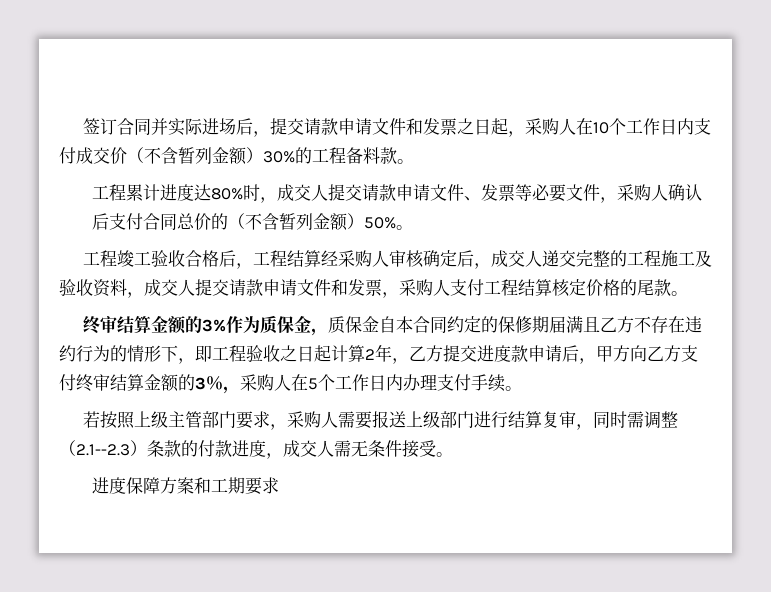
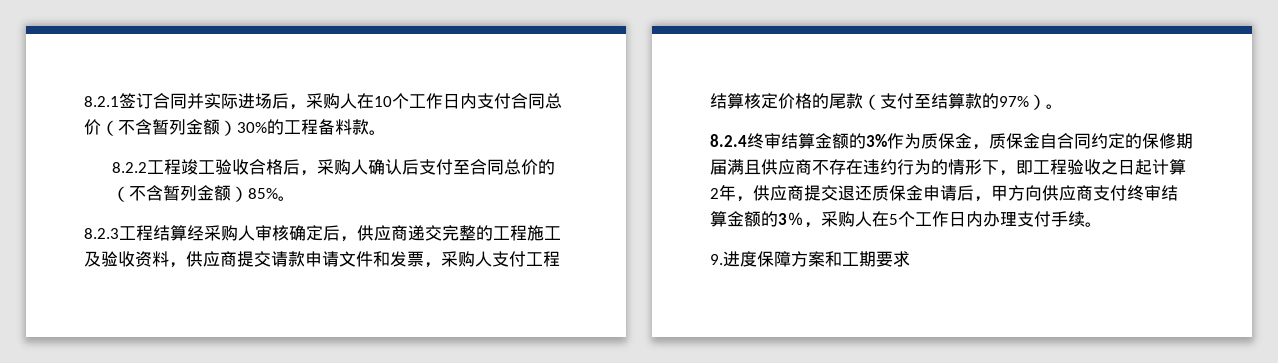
(82, 126) none -> [84,96,119,107] 8.2.1
[269,118,525,137] 提交请款申请文件和发票之日起， -> (306, 107) none
[76,147,110,164] 成交 -> [511,93,562,109] 合同总
[92,184,601,203] 工程累计进度达80%时，成交人提交请款申请文件、发票等必要文件 -> [112,159,301,175] 8.2.2工程竣工验收合格后
(144, 221) none -> [453,160,471,175] 至
[364,217,414,230] [82,250,253,269] 50%。 // 工程竣工验收合格后， -> [248,188,296,201] [84,228,119,239] 85%。 // 8.2.3
[490,250,542,267] 成交人 -> [357,225,408,241] 供应商
[144,279,195,296] 成交人 -> [186,251,237,267] 供应商
[671,291,688,296] 。 // -> [863,93,1063,110] [710,134,747,147] （支付至结算款的97%）。 // 8.2.4
[395,316,413,333] 本 -> (1057, 141) none
[599,316,634,333] 乙方 -> [761,159,812,175] 供应商
[409,345,528,362] 乙方提交进度款 -> [753,185,923,201] 供应商提交退还质保金
[647,345,681,362] 乙方 -> [1042,185,1093,201] 供应商
[82,411,678,430] [59,440,453,459] 若按照上级主管部门要求，采购人需要报送上级部门进行结算复审，同时需调整（2.1--2.3）条款的付款进度，成交人需无条件接受。 // -> [710,254,723,265] 9.

